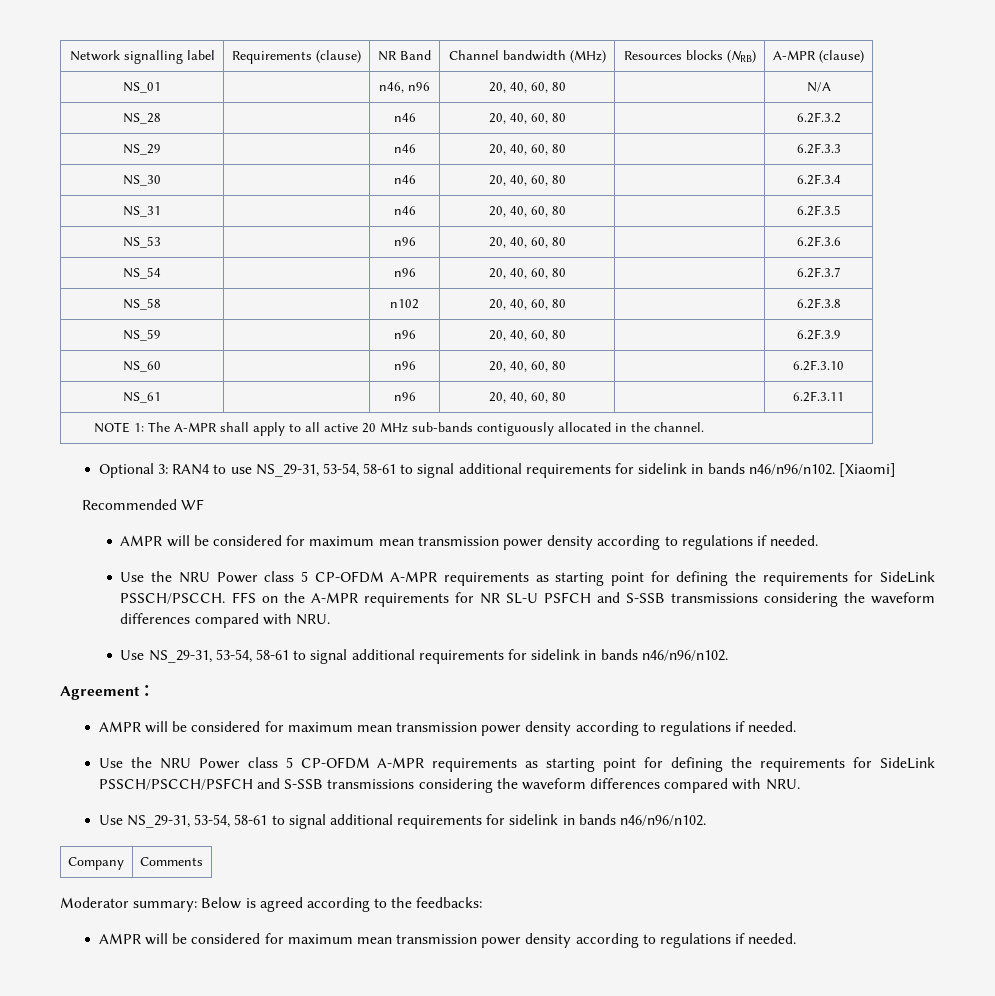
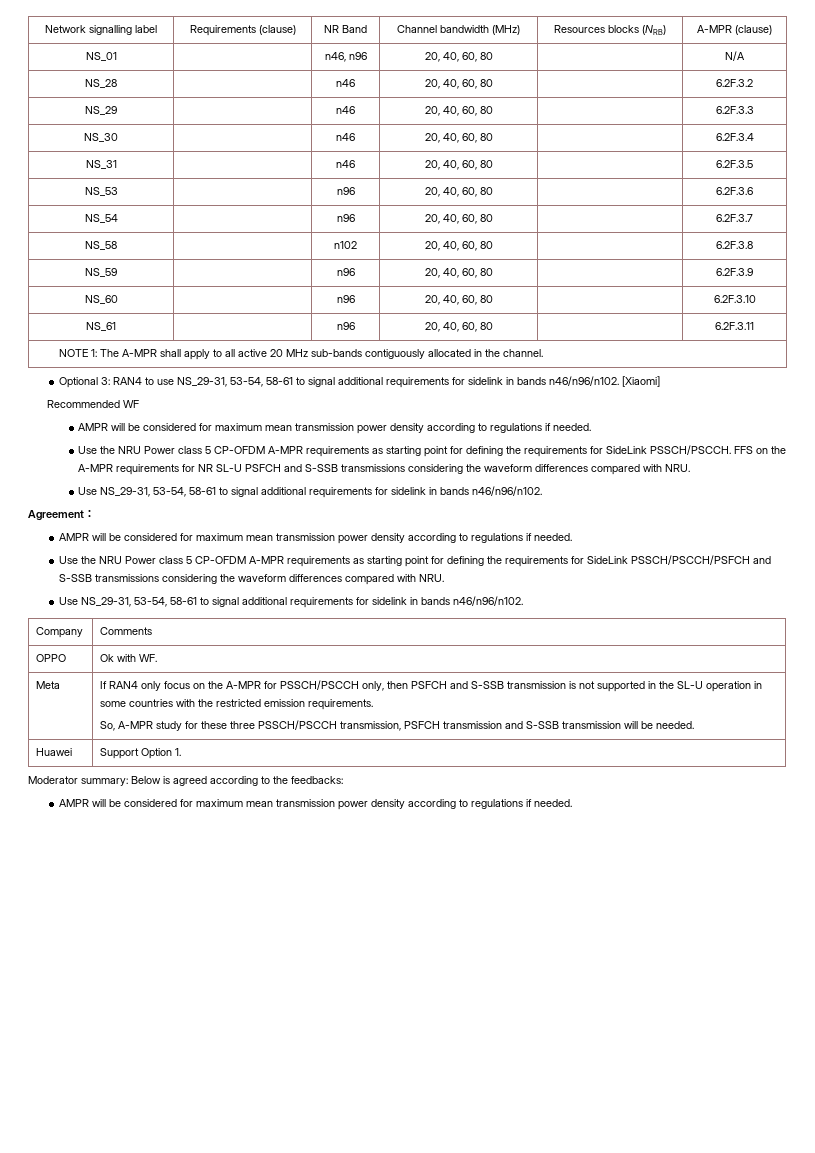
(203, 861) none -> [36,654,67,662] [100,654,158,662] [36,681,61,689] [100,680,763,692] [100,699,374,710] [100,720,695,731] [36,748,73,756] [100,748,182,759] // OPPO | Ok with WF. // Meta | If RAN4 only focus on the A-MPR for PSSCH/PSCCH only, then PSFCH and S-SSB transmission is not supported in the SL-U operation in some countries with the restricted emission requirements. // So, A-MPR study for these three PSSCH/PSCCH transmission, PSFCH transmission and S-SSB transmission will be needed. // Huawei | Support Option 1.

